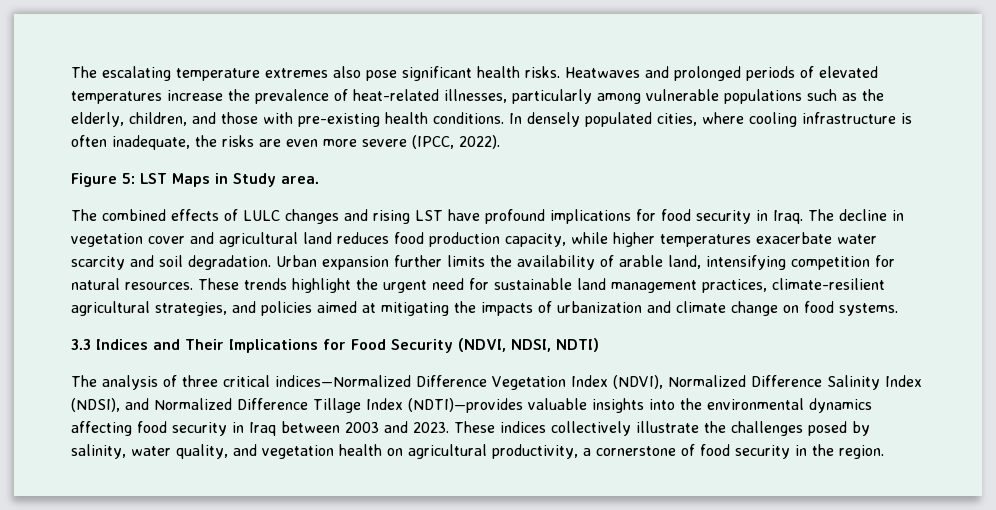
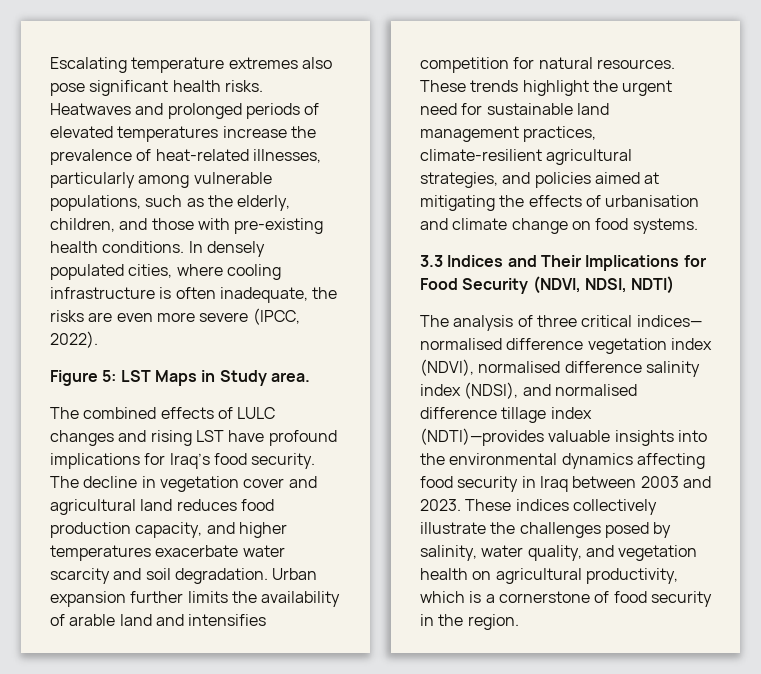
[71,66,171,81] The escalating -> [50,57,127,73] Escalating
[724,89,802,104] populations -> [50,195,141,211] populations,
[661,209,803,224] food security in Iraq. -> [169,453,316,469] Iraq’s food security.
[571,232,608,244] while -> [206,522,235,534] and
[668,255,786,270] land, intensifying -> [119,614,267,626] land and intensifies
[481,301,642,316] impacts of urbanization -> [528,195,700,207] effects of urbanisation
[275,375,922,390] [71,398,403,413] indices—Normalized Difference Vegetation Index (NDVI), Normalized Difference Salinity Index (NDSI), and Normalized Difference Tillage Index -> [636,315,702,327] [420,338,712,354] [420,359,700,377] [420,382,637,399] [420,407,592,423] indices— normalised difference vegetation index (NDVI), normalised difference salinity index (NDSI), and normalised difference tillage index
(578, 451) none -> [420,591,482,603] which is

